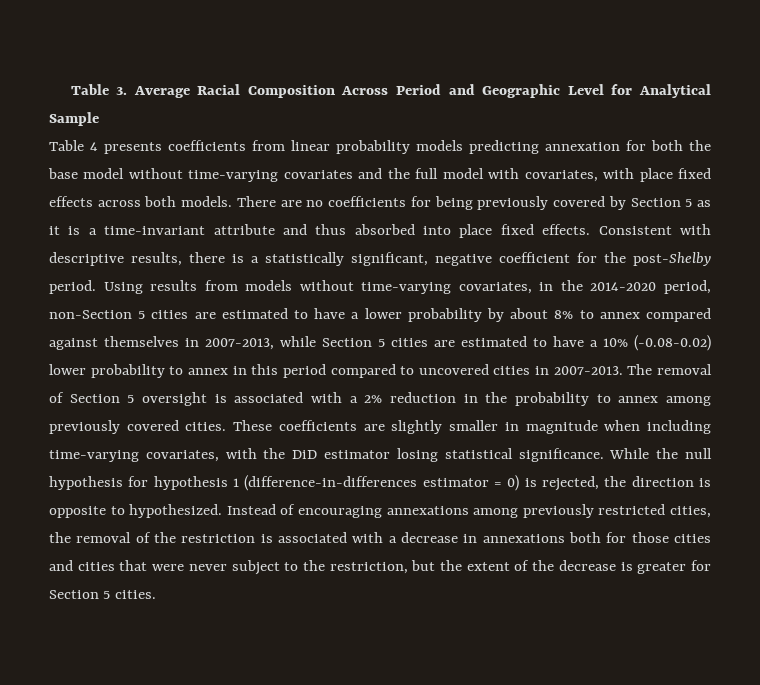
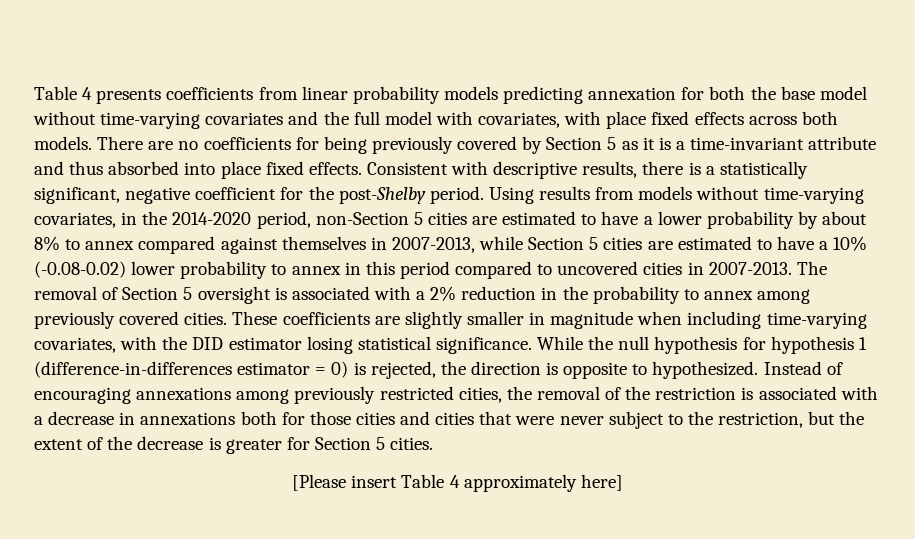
[70,84,711,98] [49,112,99,126] [49,140,84,151] Table 3. Average Racial Composition Across Period and Geographic Level for Analytical Sample // Table -> [34,86,77,100] Table
[292,450,318,459] DiD -> [192,337,224,350] DID
(156, 594) none -> [292,474,623,492] // [Please insert Table 4 approximately here]

